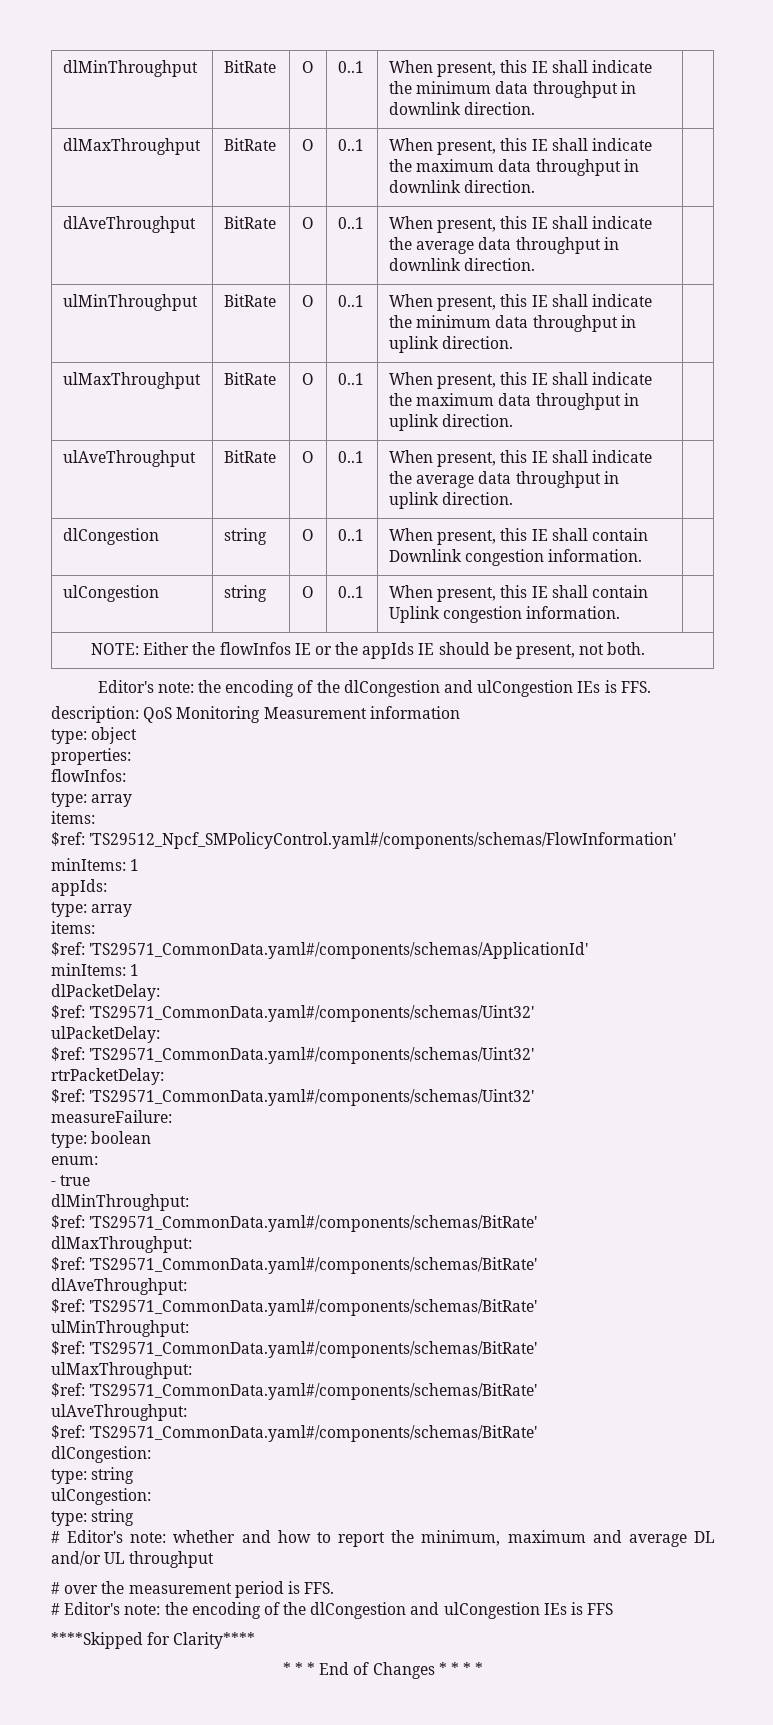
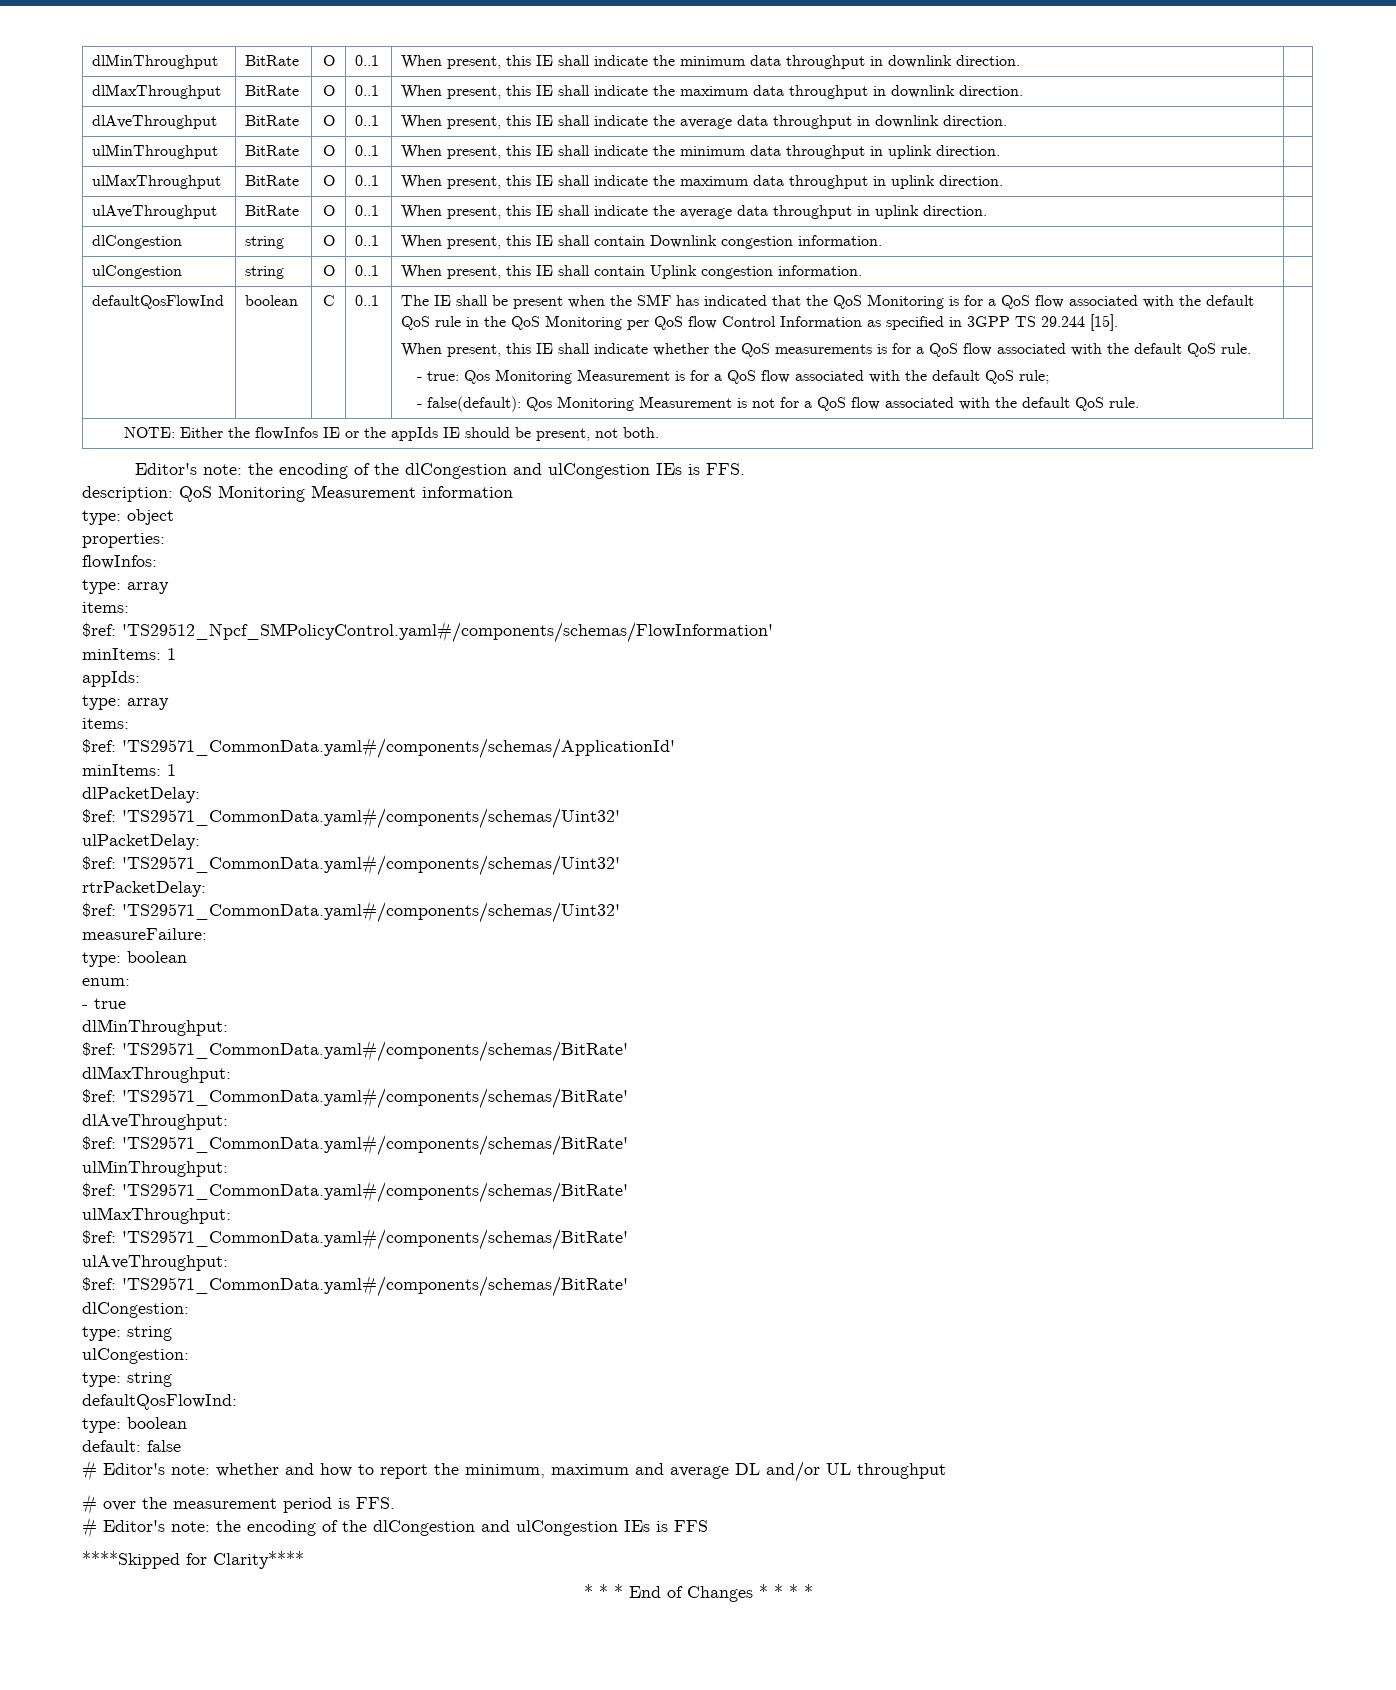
(621, 612) none -> [92,295,225,309] [245,295,299,306] [322,295,335,306] [355,295,380,306] [401,294,1255,309] [401,314,1119,331] [401,343,1252,357] [417,369,1050,384] [417,396,1140,412] // defaultQosFlowInd | boolean | C | 0..1 | The IE shall be present when the SMF has indicated that the QoS Monitoring is for a QoS flow associated with the default QoS rule in the QoS Monitoring per QoS flow Control Information as specified in 3GPP TS 29.244 [15]. // When present, this IE shall indicate whether the QoS measurements is for a QoS flow associated with the default QoS rule. // - true: Qos Monitoring Measurement is for a QoS flow associated with the default QoS rule; // - false(default): Qos Monitoring Measurement is not for a QoS flow associated with the default QoS rule. |
(135, 1517) none -> [82,1394,237,1410] [82,1417,187,1433] [82,1440,181,1452] // defaultQosFlowInd: // type: boolean // default: false

